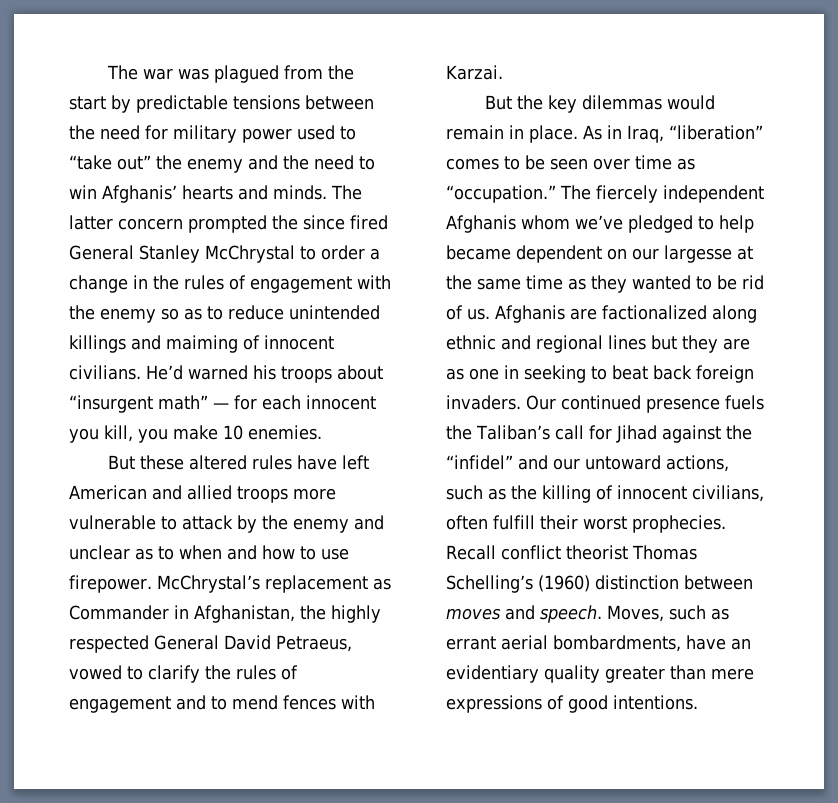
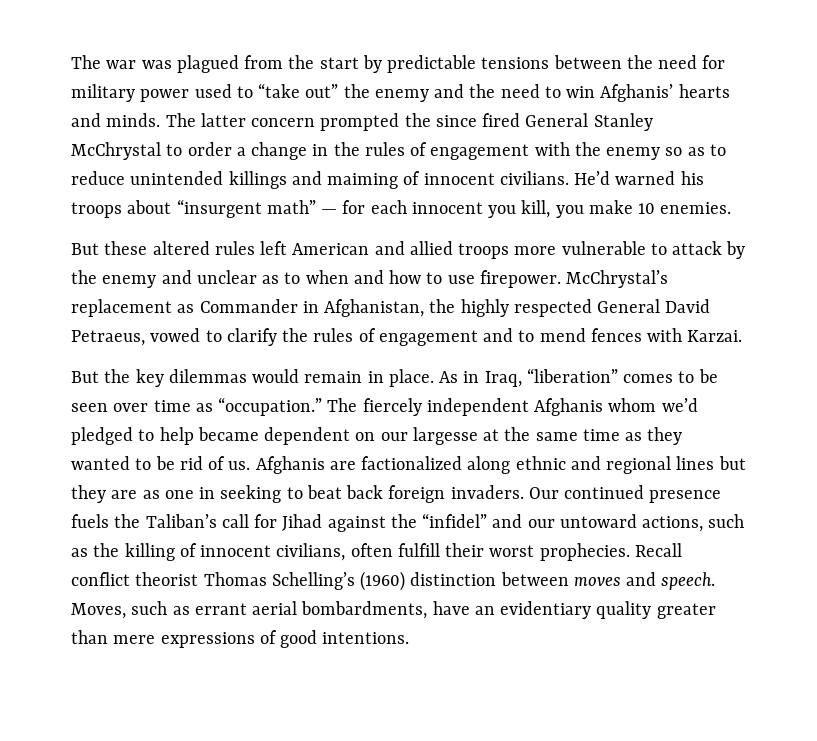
[296,455,337,470] have -> (255, 248) none
[575,215,623,230] we’ve -> [661,398,698,412] we’d

